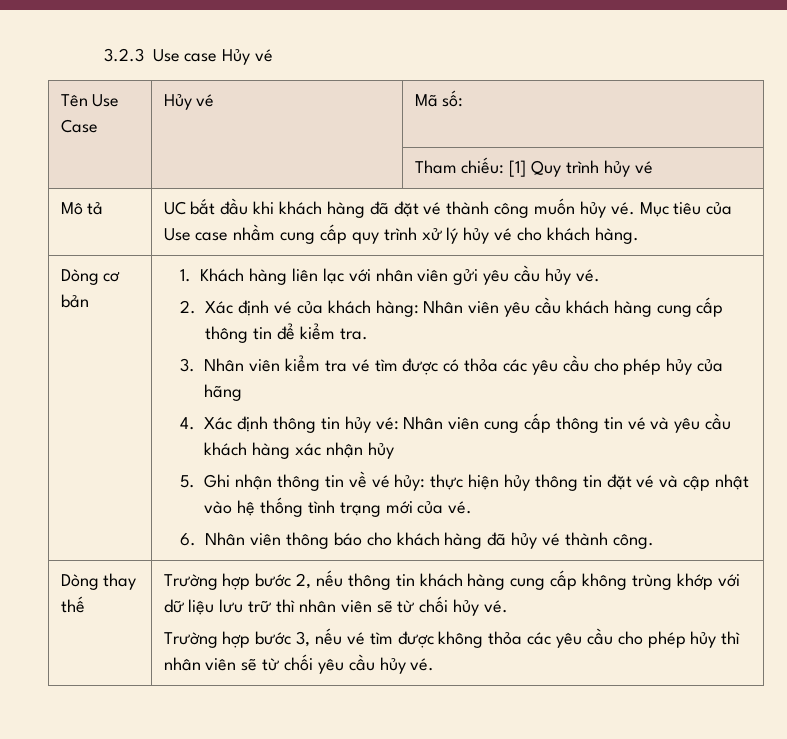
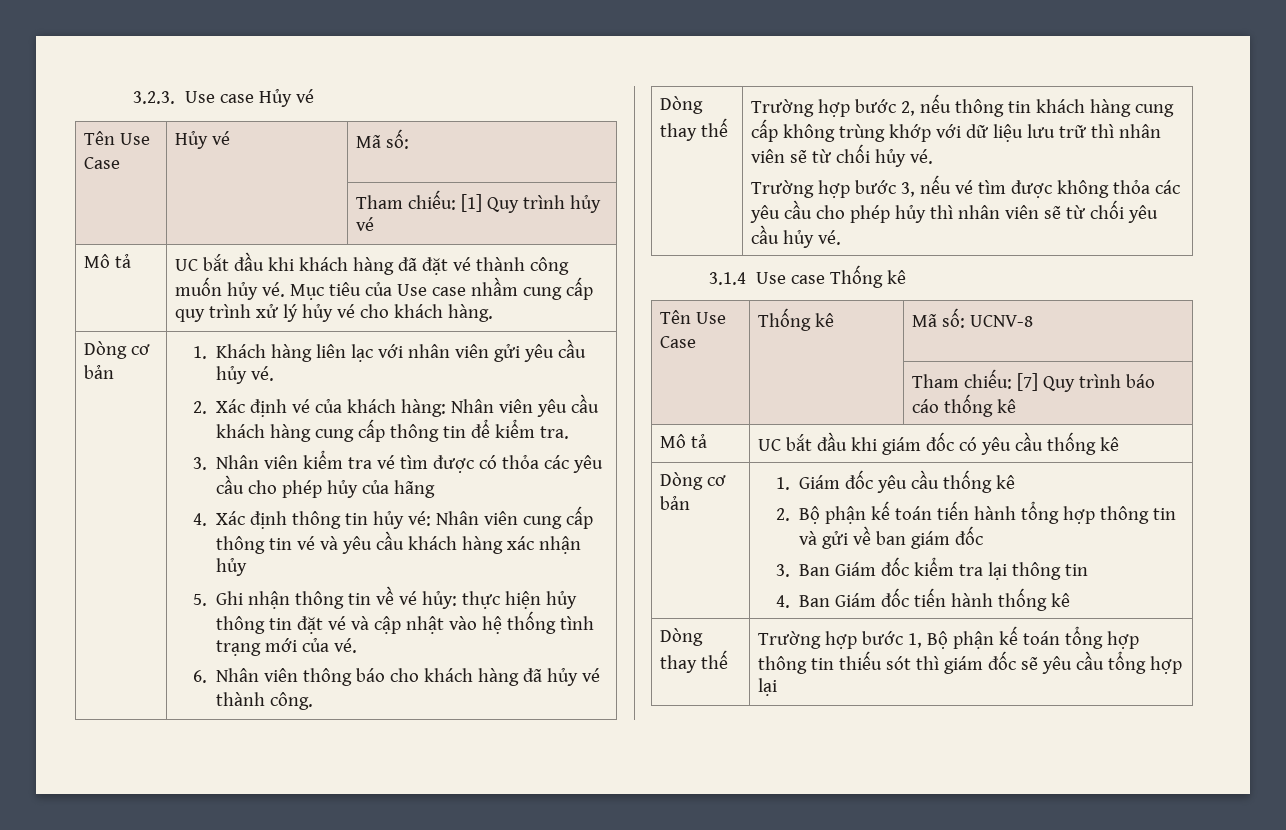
[103,48,144,62] 3.2.3 -> [133,91,176,104] 3.2.3.
(435, 664) none -> [709,265,906,288] [660,310,727,324] [660,336,697,348] [758,308,835,331] [912,308,1034,328] [912,369,1156,392] [912,394,1017,417] [660,434,708,448] [758,432,1120,455] [660,472,727,490] [660,496,691,510] [775,470,1016,493] [775,501,1177,524] [799,526,984,549] [775,557,1089,580] [775,588,1071,611] [660,628,704,646] [660,650,729,673] [758,626,1140,649] [758,651,1183,674] [758,678,778,696] // 3.1.4 Use case Thống kê // Tên Use Case | Thống kê | Mã số: UCNV-8 // | | Tham chiếu: [7] Quy trình báo cáo thống kê // Mô tả | UC bắt đầu khi giám đốc có yêu cầu thống kê // Dòng cơ bản | 1. Giám đốc yêu cầu thống kê // 2. Bộ phận kế toán tiến hành tổng hợp thông tin và gửi về ban giám đốc // 3. Ban Giám đốc kiểm tra lại thông tin // 4. Ban Giám đốc tiến hành thống kê // Dòng thay thế | Trường hợp bước 1, Bộ phận kế toán tổng hợp thông tin thiếu sót thì giám đốc sẽ yêu cầu tổng hợp lại

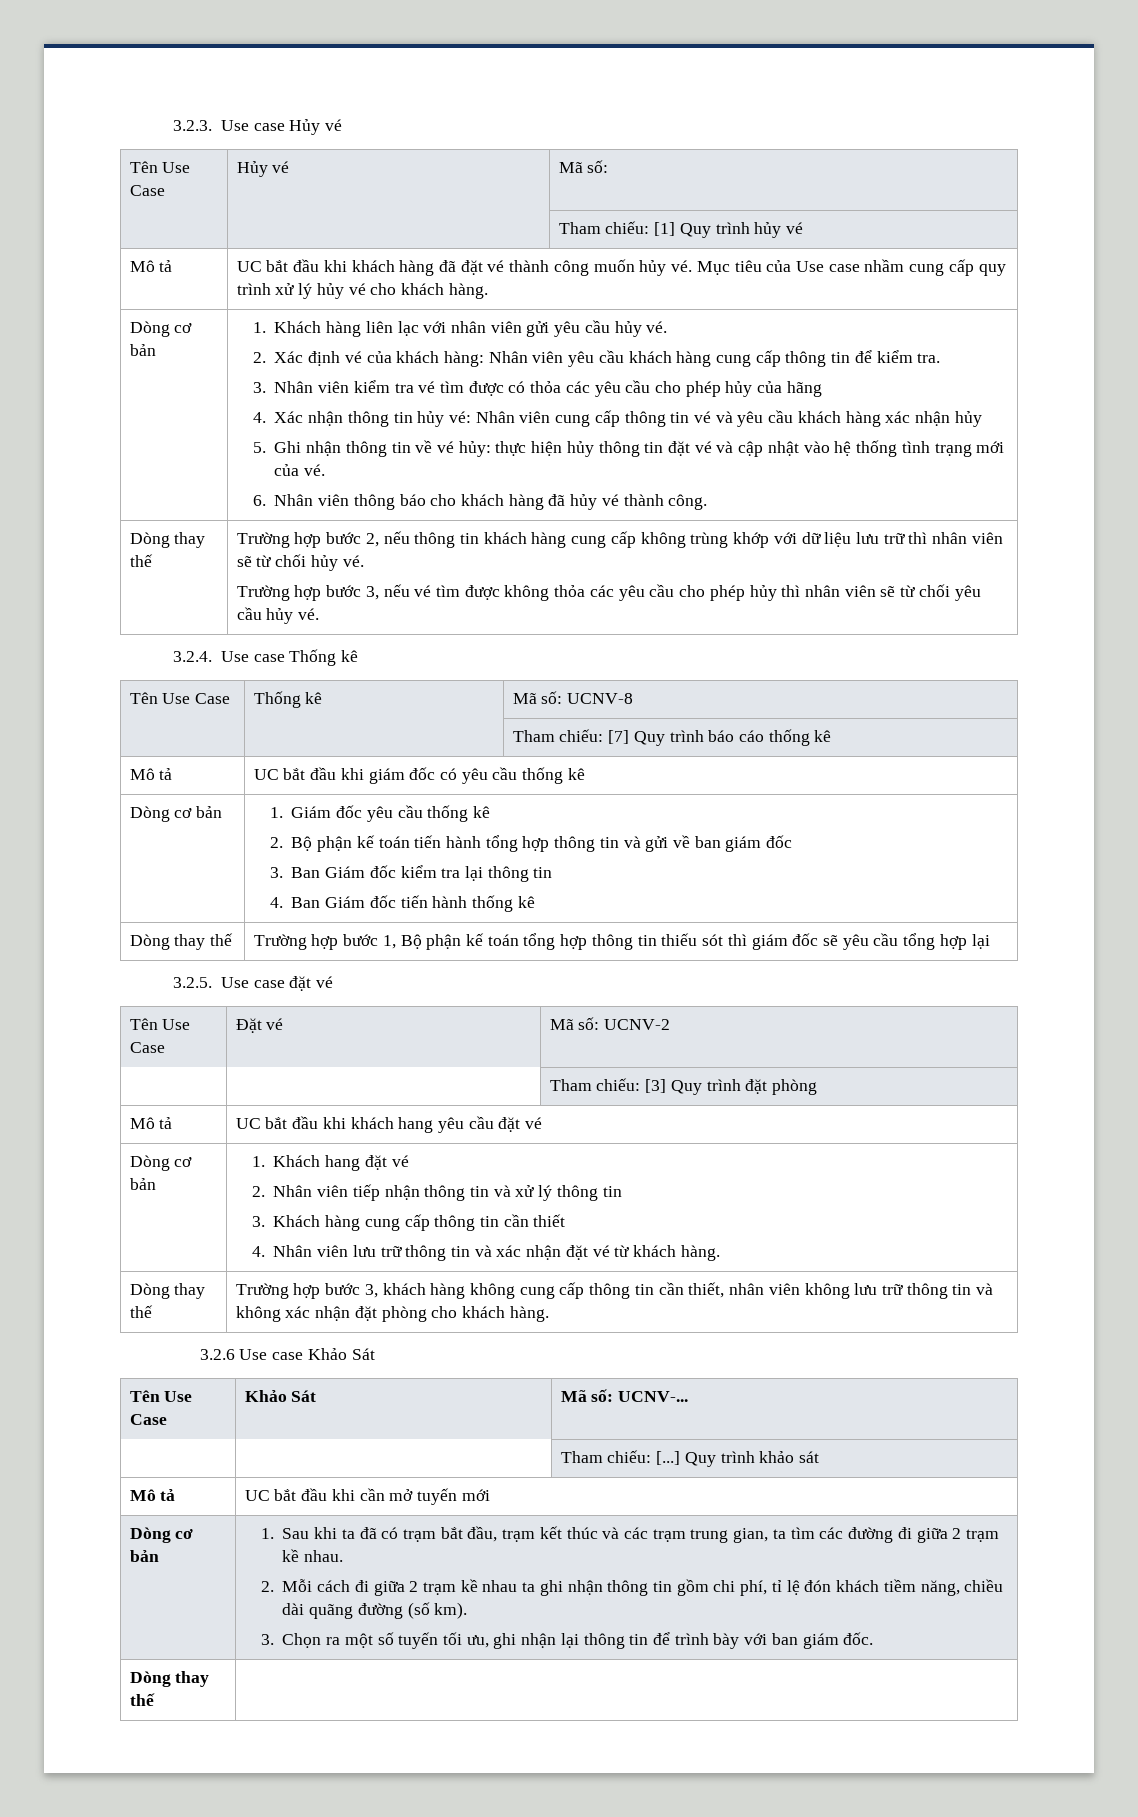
[250,511,288,529] định -> [308,411,344,426] nhận
[709,272,747,285] 3.1.4 -> [173,651,213,662] 3.2.4.
(778, 687) none -> [173,976,334,991] [129,1018,191,1030] [129,1042,165,1053] [235,1018,284,1033] [549,1017,671,1030] [549,1078,817,1095] [129,1117,173,1129] [235,1116,543,1133] [129,1155,193,1171] [129,1178,156,1190] [251,1155,409,1171] [251,1184,622,1201] [251,1214,566,1231] [251,1245,720,1261] [129,1283,206,1299] [129,1305,153,1318] [235,1282,994,1299] [235,1306,549,1322] [199,1348,375,1360] [129,1390,193,1402] [129,1414,167,1425] [244,1390,317,1402] [560,1389,689,1402] [560,1450,819,1467] [129,1489,176,1501] [244,1488,490,1505] [129,1527,194,1543] [129,1550,159,1562] [260,1526,999,1543] [282,1549,344,1562] [260,1579,1004,1596] [282,1602,468,1619] [260,1632,874,1649] [129,1671,210,1687] [129,1693,155,1706] // 3.2.5. Use case đặt vé // Tên Use Case | Đặt vé | Mã số: UCNV-2 // | | Tham chiếu: [3] Quy trình đặt phòng // Mô tả | UC bắt đầu khi khách hang yêu cầu đặt vé // Dòng cơ bản | 1. Khách hang đặt vé // 2. Nhân viên tiếp nhận thông tin và xử lý thông tin // 3. Khách hàng cung cấp thông tin cần thiết // 4. Nhân viên lưu trữ thông tin và xác nhận đặt vé từ khách hàng. // Dòng thay thế | Trường hợp bước 3, khách hàng không cung cấp thông tin cần thiết, nhân viên không lưu trữ thông tin và không xác nhận đặt phòng cho khách hàng. // 3.2.6 Use case Khảo Sát // Tên Use Case | Khảo Sát | Mã số: UCNV-... // | | Tham chiếu: [...] Quy trình khảo sát // Mô tả | UC bắt đầu khi cần mở tuyến mới // Dòng cơ bản | 1. Sau khi ta đã có trạm bắt đầu, trạm kết thúc và các trạm trung gian, ta tìm các đường đi giữa 2 trạm kề nhau. // 2. Mỗi cách đi giữa 2 trạm kề nhau ta ghi nhận thông tin gồm chi phí, tỉ lệ đón khách tiềm năng, chiều dài quãng đường (số km). // 3. Chọn ra một số tuyến tối ưu, ghi nhận lại thông tin để trình bày với ban giám đốc. // Dòng thay thế |

